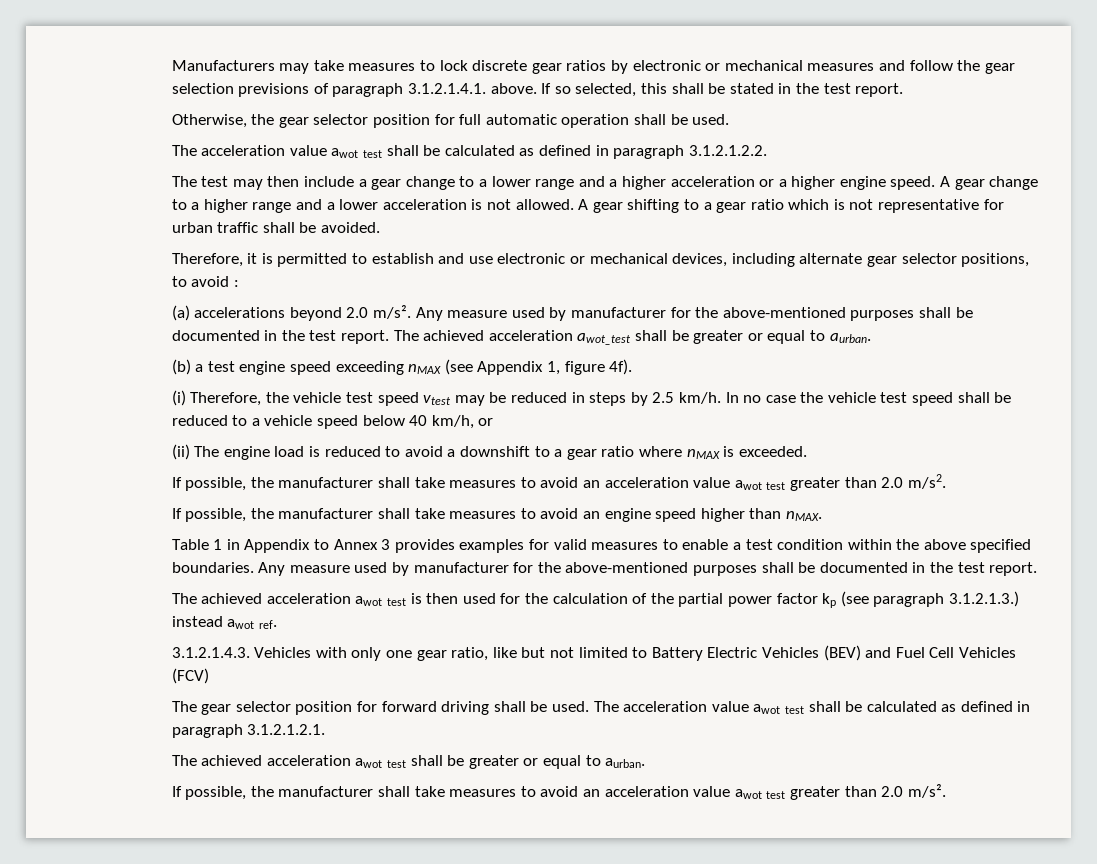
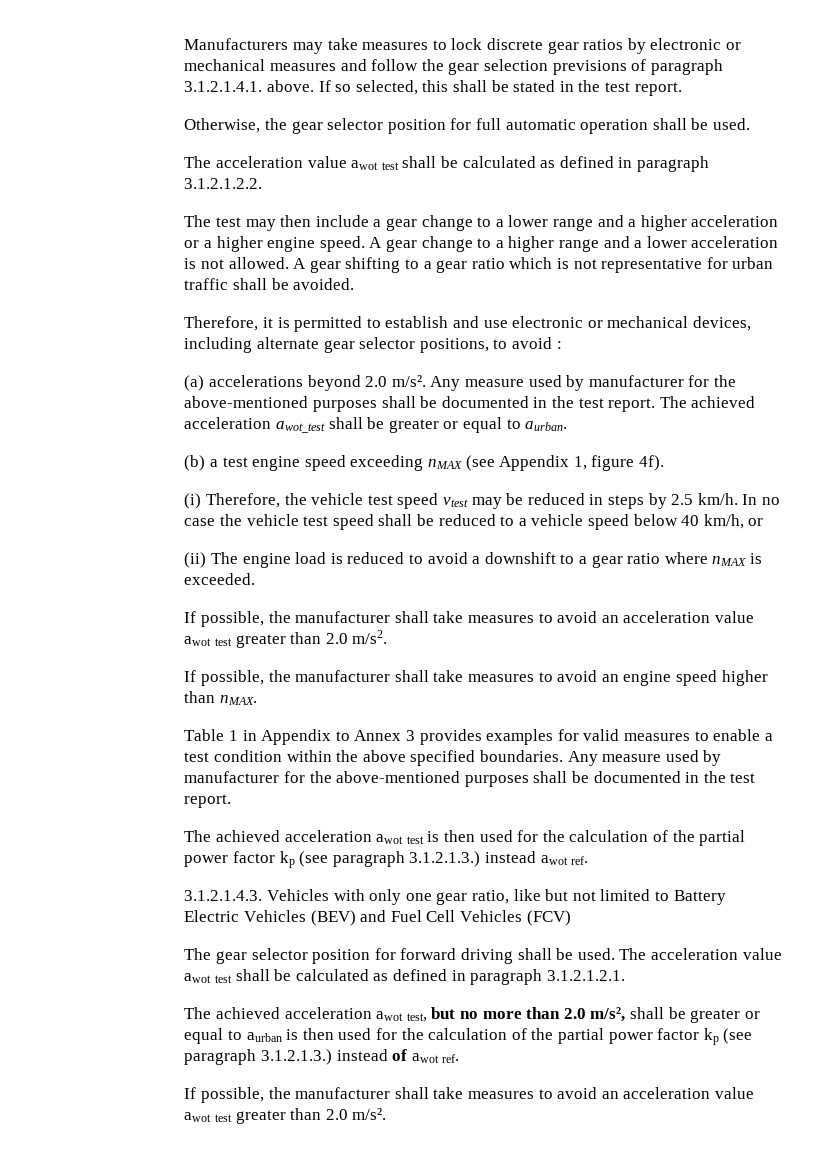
[387,755,646,769] test shall be greater or equal to aurban. -> [406,1007,760,1023] [184,1028,753,1045] [184,1049,460,1065] test, but no more than 2.0 m/s², shall be greater or equal to aurban is then used for the calculation of the partial power factor kp (see paragraph 3.1.2.1.3.) instead of awot ref.

